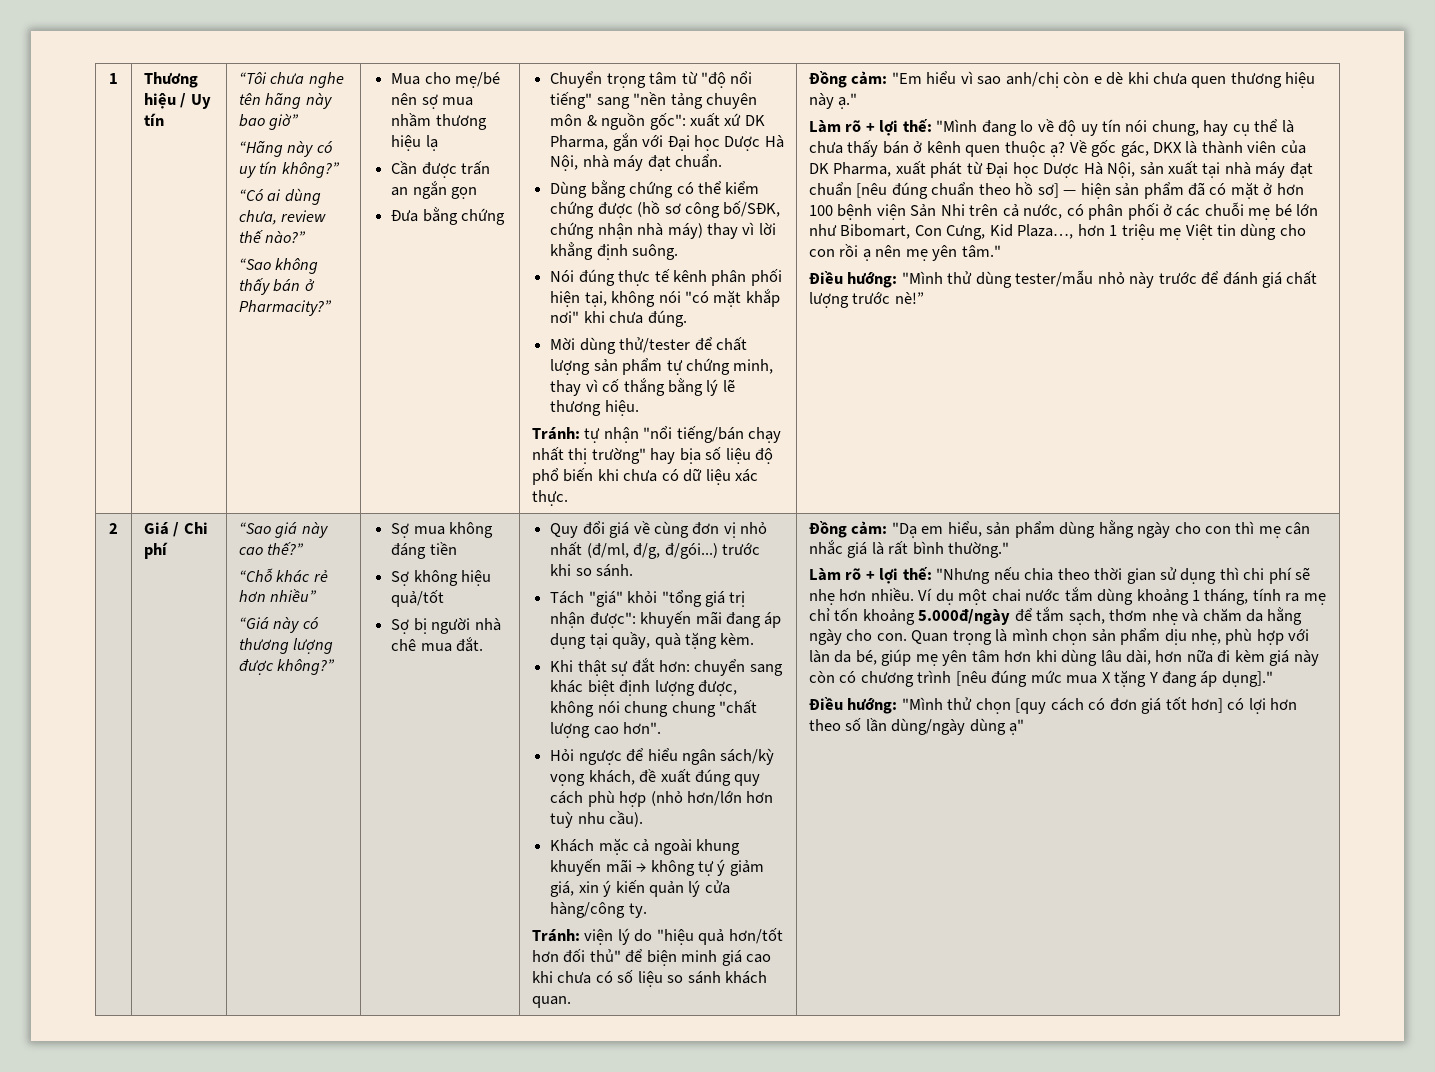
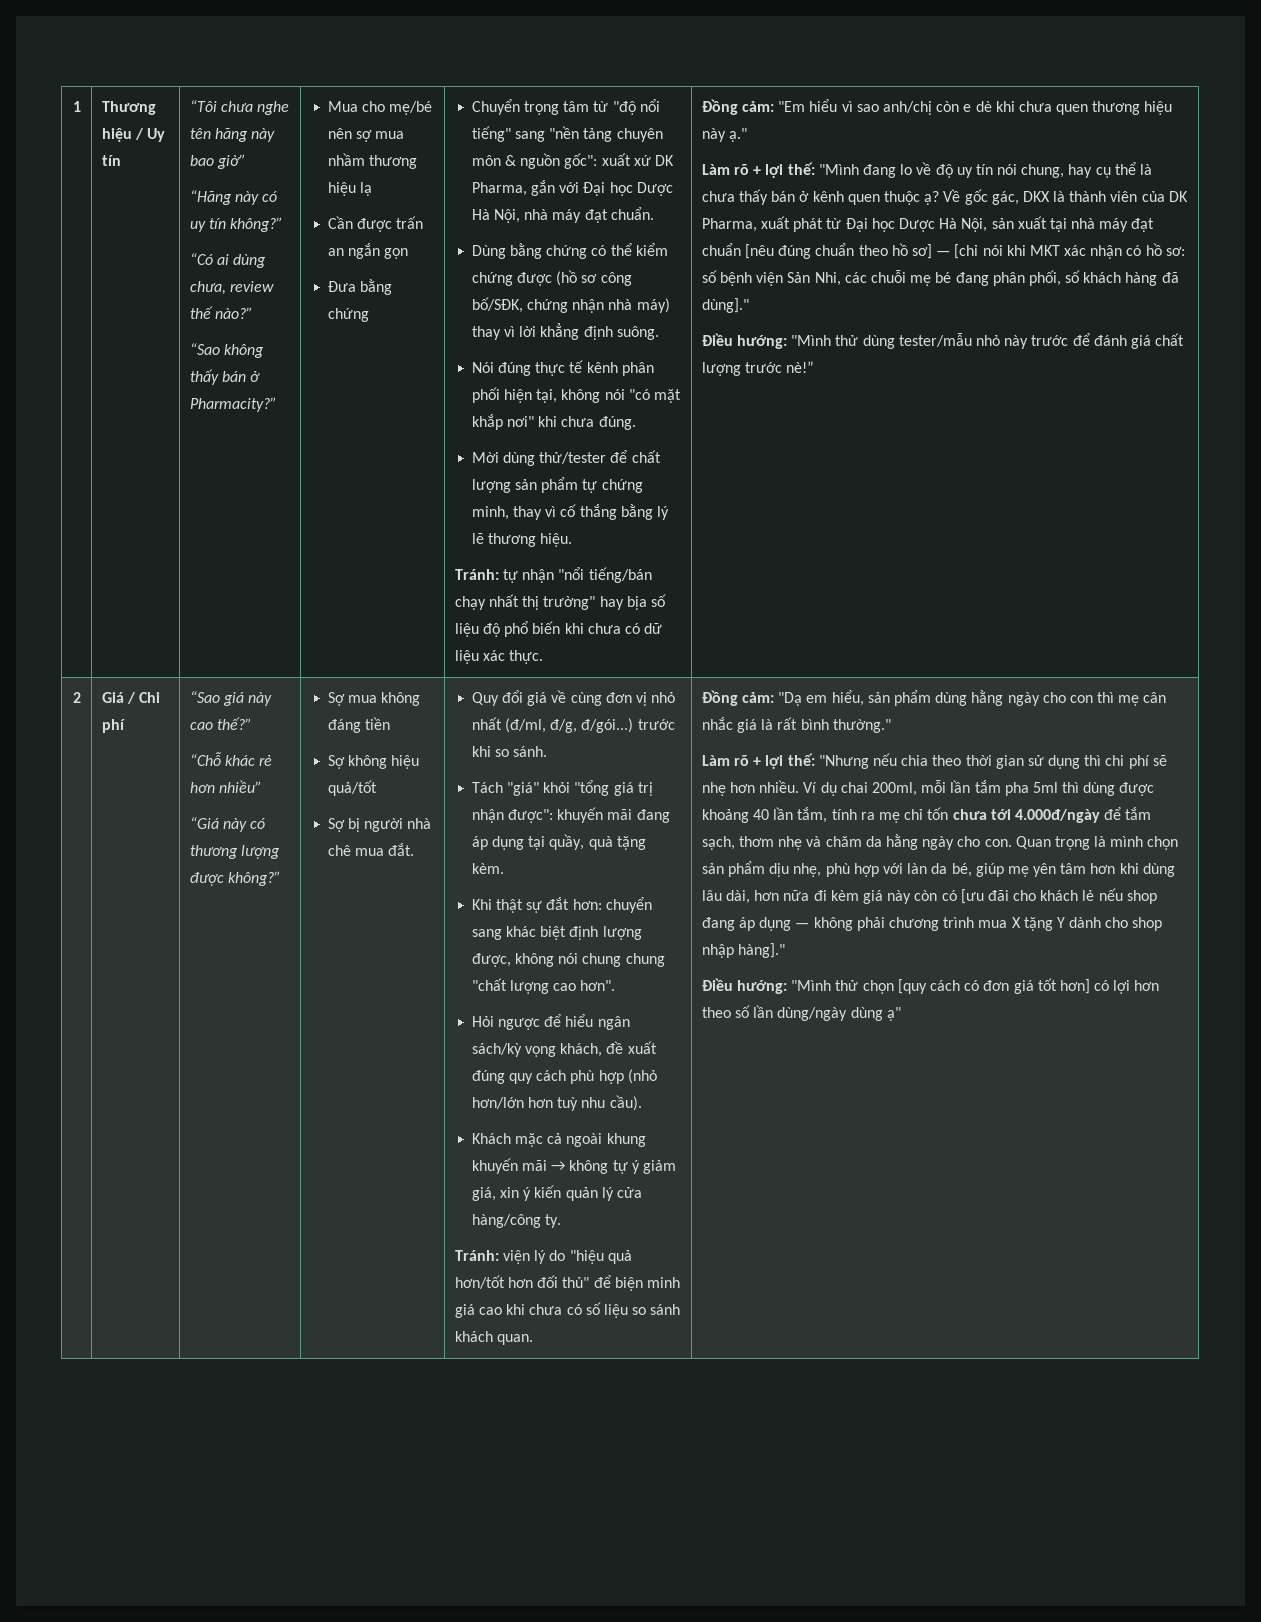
[1080,182,1304,199] [809,202,1319,220] [809,223,1306,240] [809,244,1001,261] hiện sản phẩm đã có mặt ở hơn 100 bệnh viện Sản Nhi trên cả nước, có phân phối ở các chuỗi mẹ bé lớn như Bibomart, Con Cưng, Kid Plaza…, hơn 1 triệu mẹ Việt tin dùng cho con rồi ạ nên mẹ yên tâm." -> [954,243,1185,259] [701,270,1179,286] [701,298,749,313] [chỉ nói khi MKT xác nhận có hồ sơ: số bệnh viện Sản Nhi, các chuỗi mẹ bé đang phân phối, số khách hàng đã dùng]."
[958,587,1249,605] một chai nước tắm dùng khoảng 1 tháng, -> [840,780,1155,796] [701,807,828,823] chai 200ml, mỗi lần tắm pha 5ml thì dùng được khoảng 40 lần tắm,
[862,609,1011,625] khoảng 5.000đ/ngày -> [952,809,1100,823] chưa tới 4.000đ/ngày
[860,670,1273,687] chương trình [nêu đúng mức mua X tặng Y đang áp dụng]." -> [960,888,1157,904] [701,917,1163,931] [701,943,786,958] [ưu đãi cho khách lẻ nếu shop đang áp dụng — không phải chương trình mua X tặng Y dành cho shop nhập hàng]."

